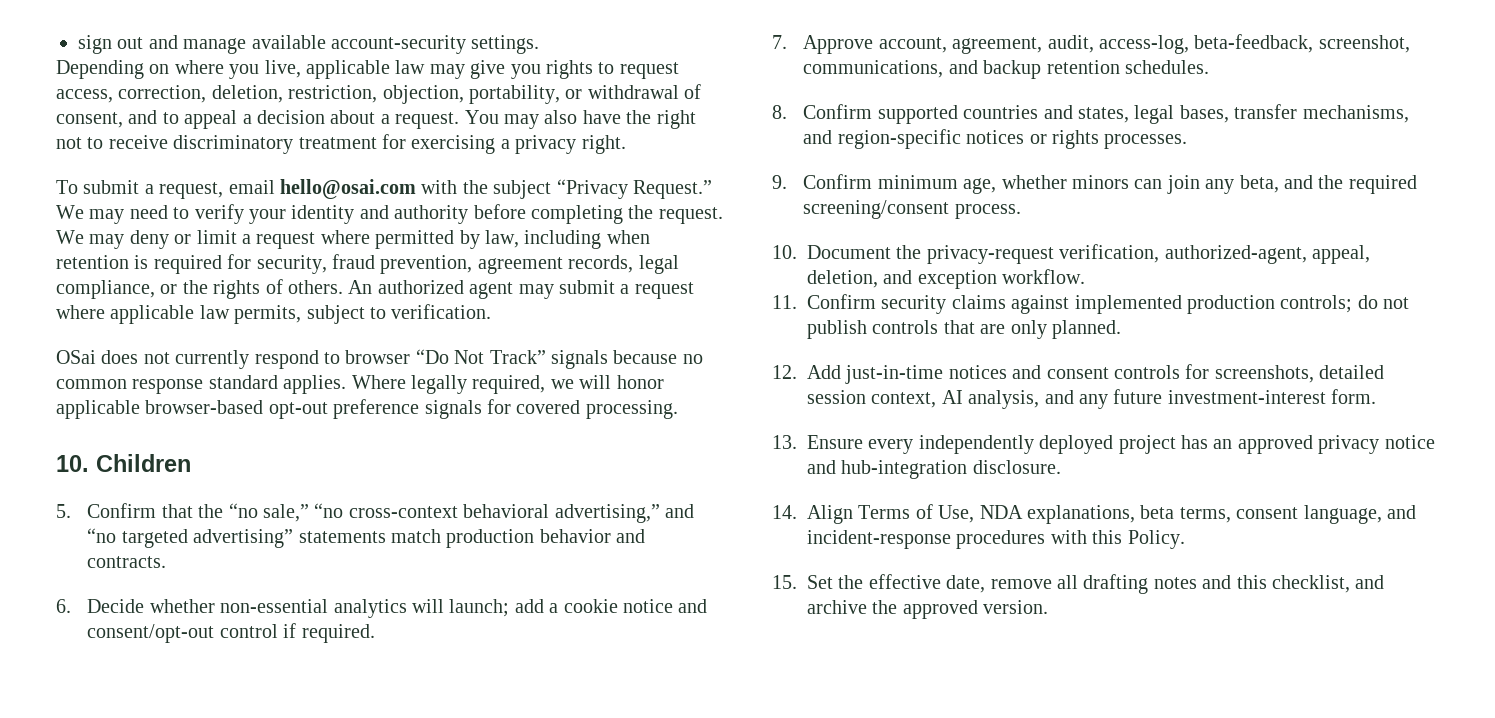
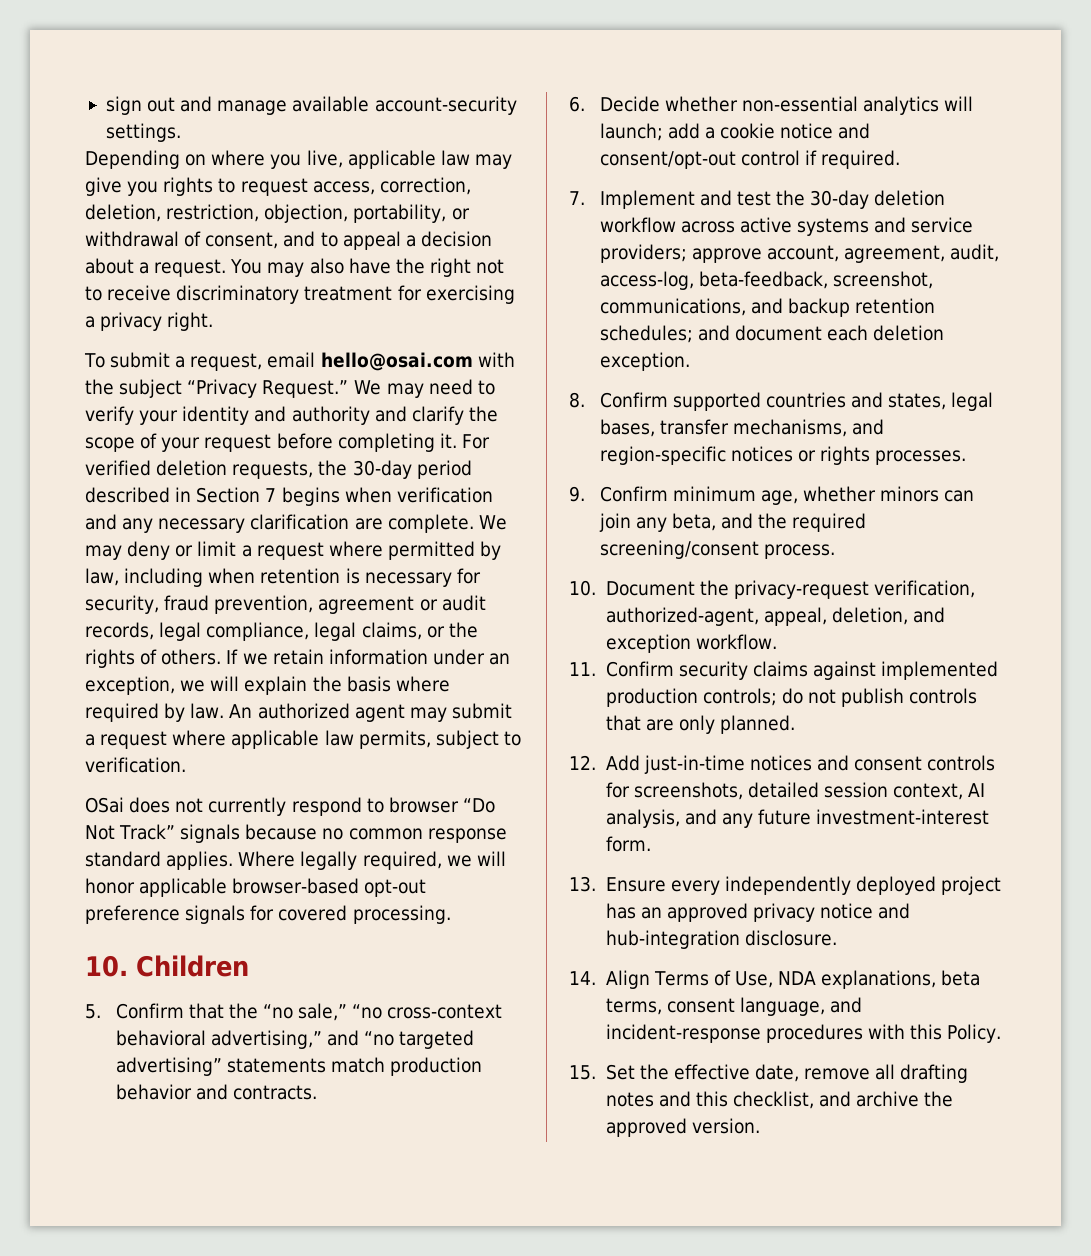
[473,204,723,224] before completing the request. -> [374,406,498,425] [85,433,490,452] [85,460,472,479] [85,487,493,506] [85,514,474,533] and clarify the scope of your request before completing it. For verified deletion requests, the 30-day period described in Section 7 begins when verification and any necessary clarification are complete.
[153,255,222,274] required -> [364,572,452,587] necessary
(563, 265) none -> [419,595,486,611] or audit
(155, 289) none -> [314,622,422,641] legal claims,
(343, 287) none -> [226,649,511,665] [85,676,450,695] [85,703,225,722] If we retain information under an exception, we will explain the basis where required by law.
[803,35,874,54] Approve -> [599,190,946,209] [599,217,974,236] [599,244,762,263] Implement and test the 30-day deletion workflow across active systems and service providers; approve
[1125,60,1210,74] schedules. -> [599,325,945,343] [599,352,690,371] schedules; and document each deletion exception.

